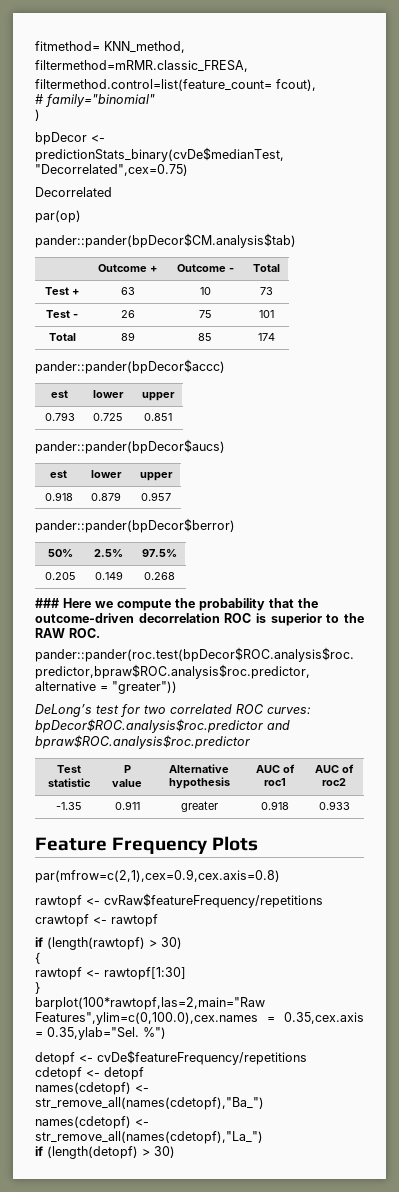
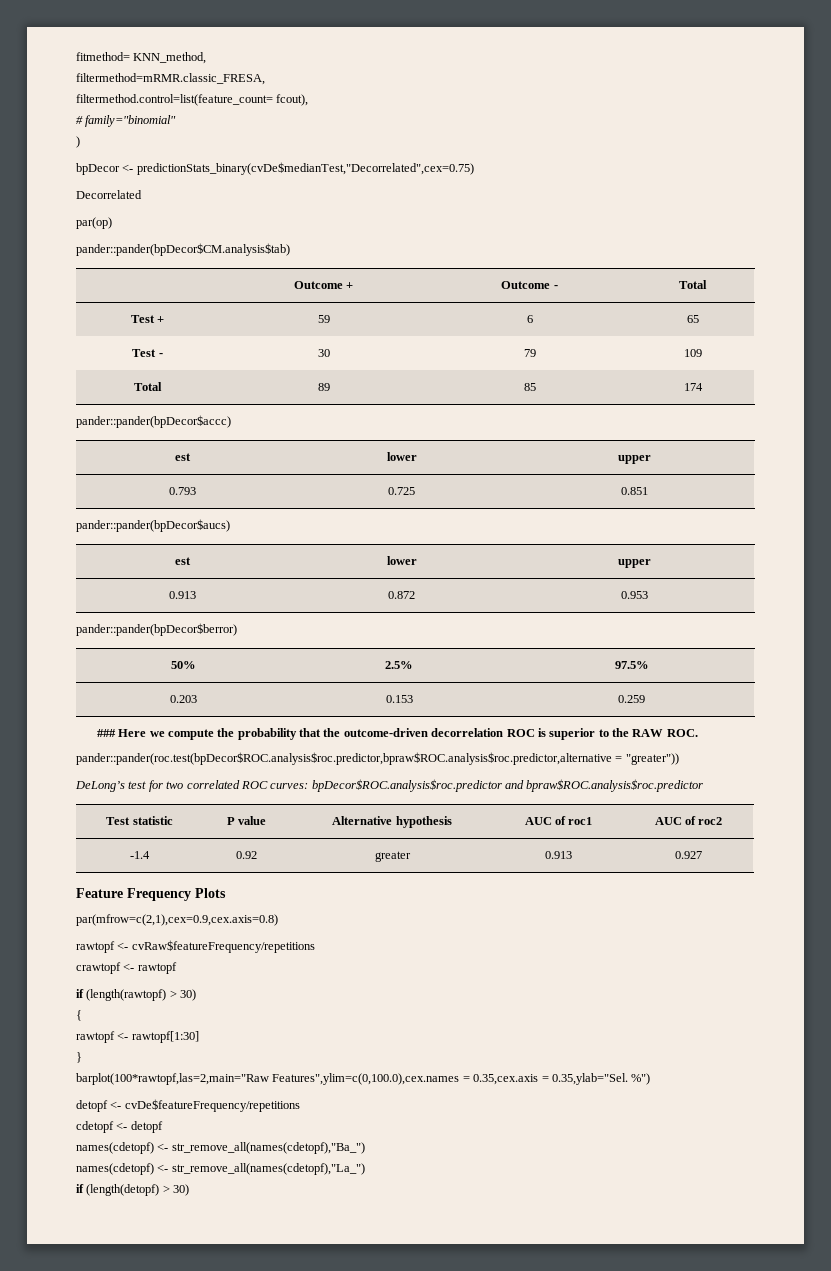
[120,287,135,295] [199,287,211,295] [259,287,273,295] 63 | 10 | 73 -> [317,315,330,323] [526,315,533,323] [686,315,699,323] 59 | 6 | 65
[120,310,135,318] [198,310,212,318] [258,310,274,318] 26 | 75 | 101 -> [317,349,330,357] [523,349,536,357] [683,349,702,357] 30 | 79 | 109
[44,492,73,501] [91,492,121,501] [140,492,171,501] 0.918 | 0.879 | 0.957 -> [169,591,196,599] [388,591,415,599] [621,591,648,599] 0.913 | 0.872 | 0.953
[44,572,76,580] [94,571,123,580] [143,572,175,580] 0.205 | 0.149 | 0.268 -> [169,695,197,703] [385,695,413,703] [618,695,645,703] 0.203 | 0.153 | 0.259
[55,802,82,810] [114,801,140,810] -1.35 | 0.911 -> [130,851,150,859] [235,851,257,859] -1.4 | 0.92
[261,801,289,810] [318,801,350,810] 0.918 | 0.933 -> [545,851,572,859] [675,851,702,859] 0.913 | 0.927

